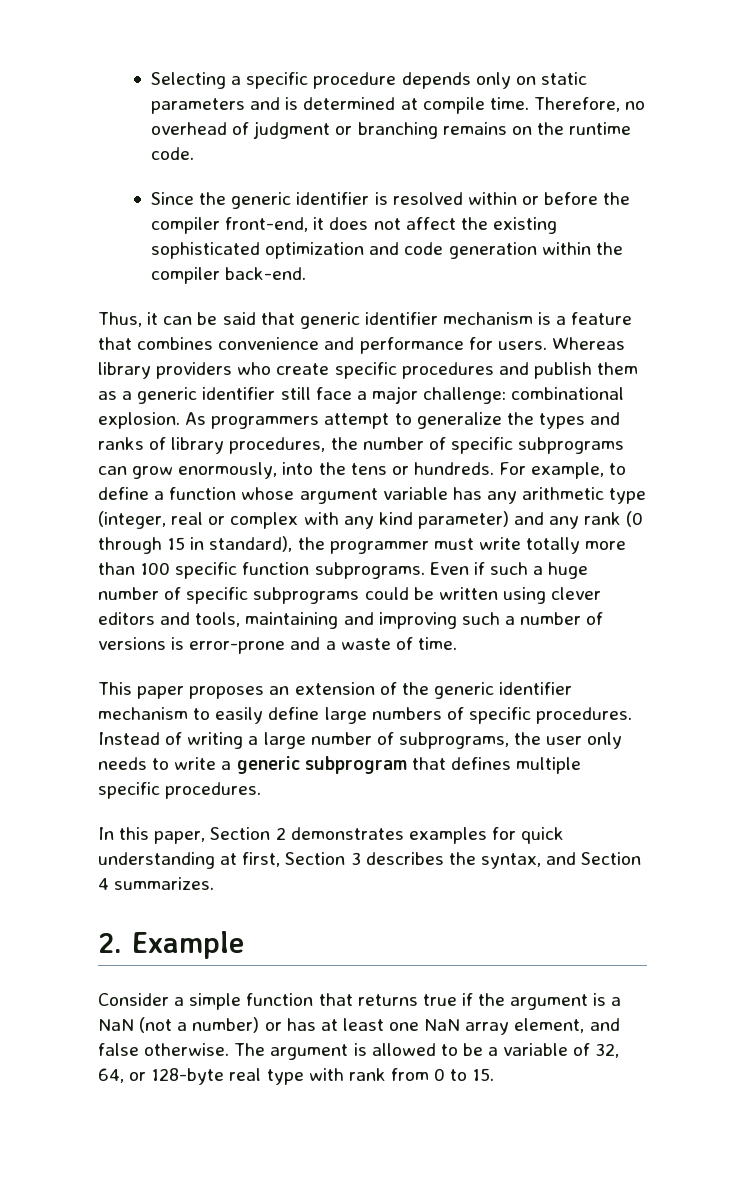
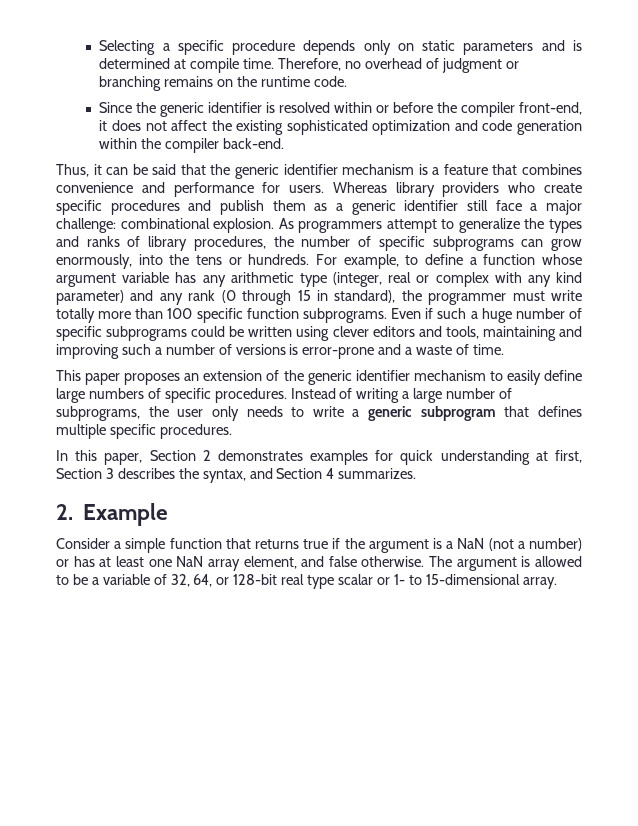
(295, 318) none -> [210,164,231,175] the
[151,1068,225,1085] 128-byte -> [233,574,278,585] 128-bit
[308,1068,495,1081] with rank from 0 to 15. -> [338,574,557,589] scalar or 1- to 15-dimensional array.

